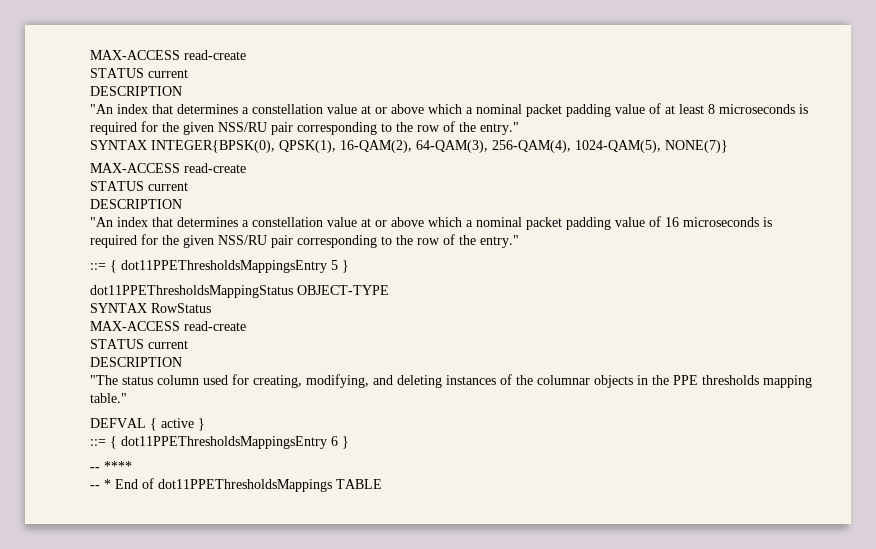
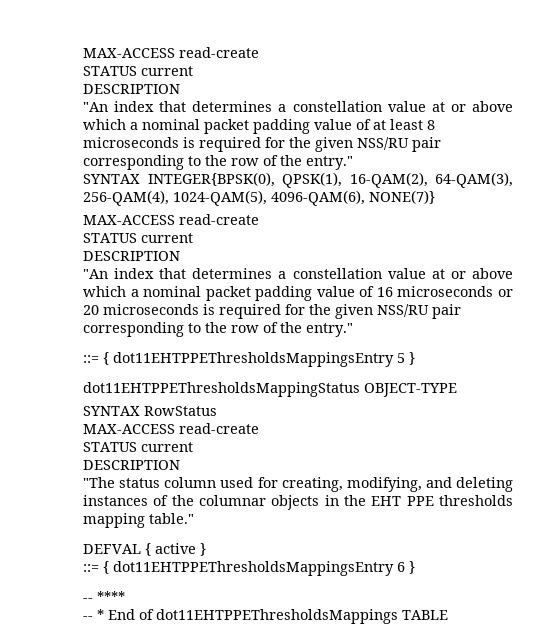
(661, 146) none -> [271,190,366,206] 4096-QAM(6),
(759, 222) none -> [498,289,513,297] [83,304,200,315] or 20 microseconds
[120,260,327,273] dot11PPEThresholdsMappingsEntry -> [113,352,395,367] dot11EHTPPEThresholdsMappingsEntry
[89,285,293,298] dot11PPEThresholdsMappingStatus -> [83,382,361,397] dot11EHTPPEThresholdsMappingStatus
(669, 380) none -> [371,496,402,506] EHT
[120,436,327,449] dot11PPEThresholdsMappingsEntry -> [113,561,395,576] dot11EHTPPEThresholdsMappingsEntry
[157,479,332,492] dot11PPEThresholdsMappings -> [156,609,399,624] dot11EHTPPEThresholdsMappings

